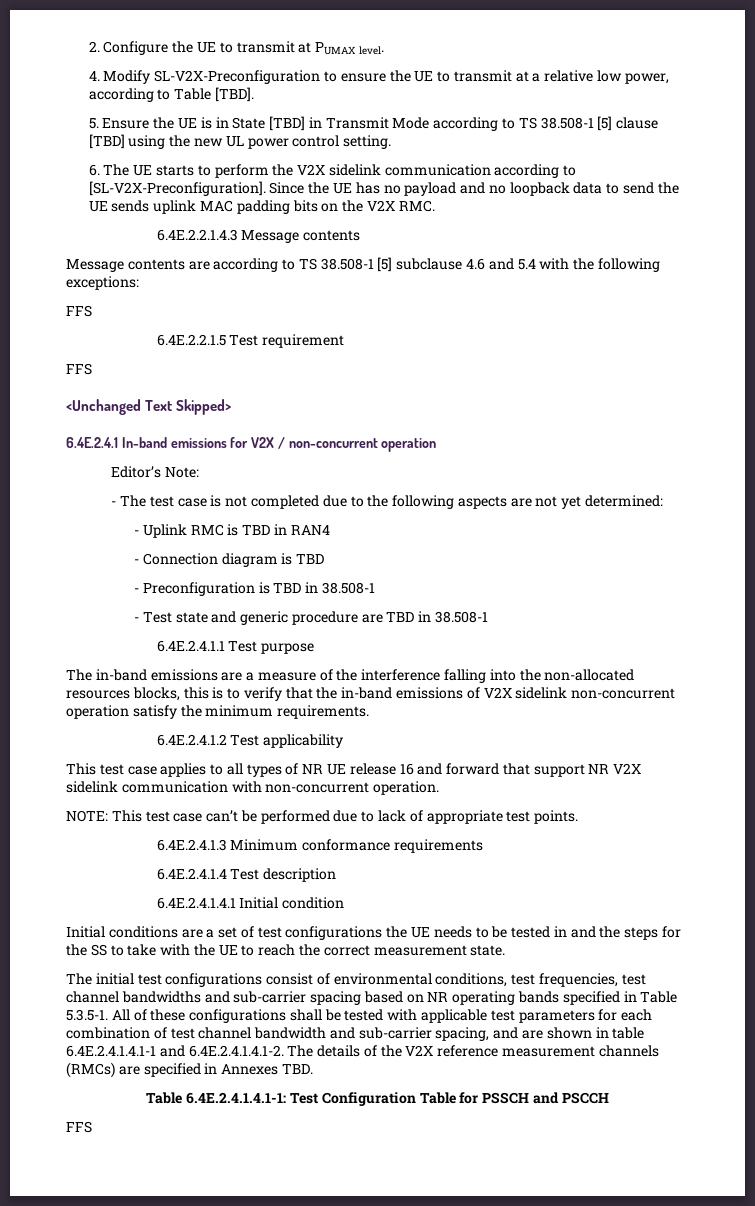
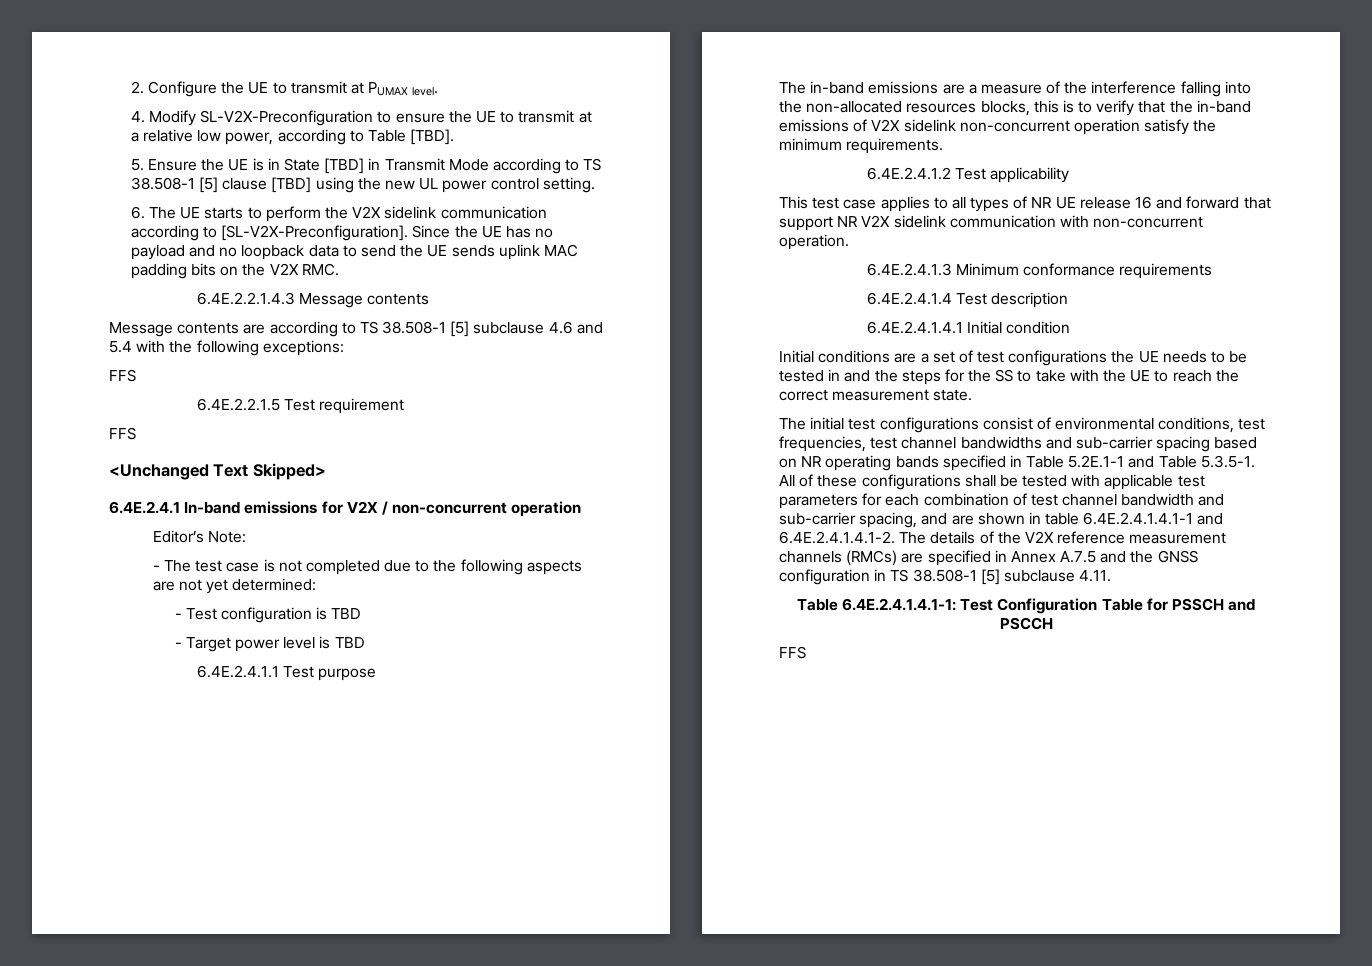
[142,524,330,538] [133,553,278,567] Uplink RMC is TBD in RAN4 // - Connection diagram -> [185,607,313,623] Test configuration
[142,582,375,596] [133,611,489,625] Preconfiguration is TBD in 38.508-1 // - Test state and generic procedure are TBD in 38.508-1 -> [185,636,365,652] Target power level is TBD
[66,810,579,824] // NOTE: This test case can’t be performed due to lack of appropriate test points. -> (849, 242) none
(678, 997) none -> [1068,455,1197,468] 5.2E.1-1 and Table
[221,1064,313,1075] Annexes TBD. -> [1010,550,1198,563] [779,569,1112,585] Annex A.7.5 and the GNSS configuration in TS 38.508-1 [5] subclause 4.11.

